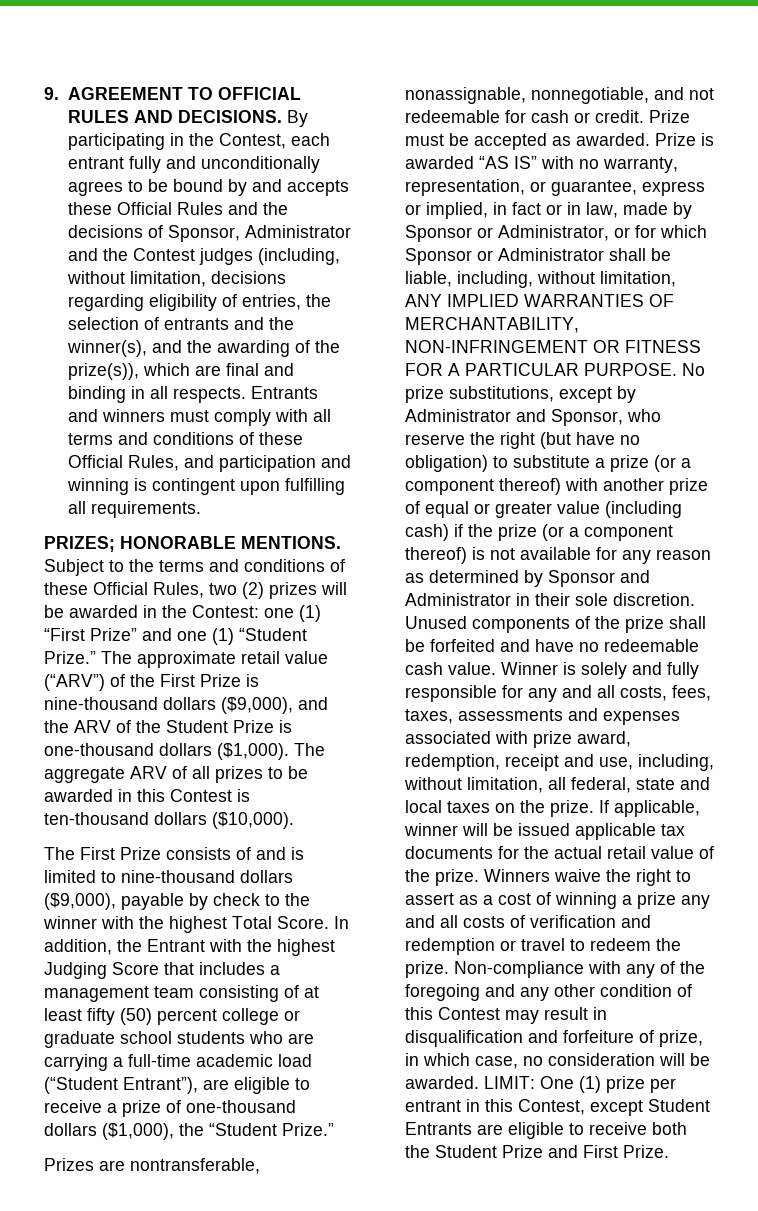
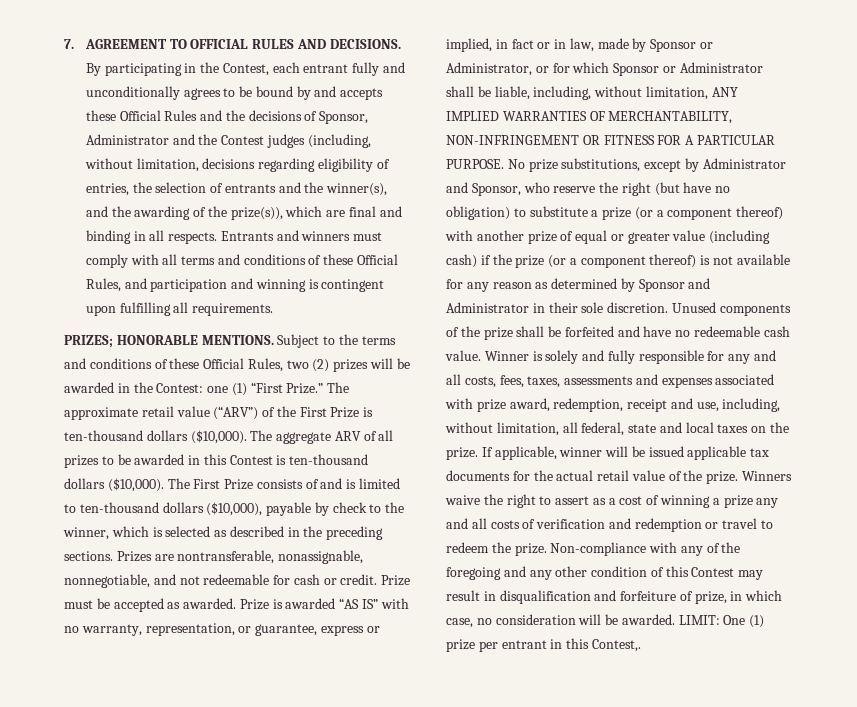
[44,87,59,100] 9. -> [64,39,74,49] 7.
[90,628,307,645] Prize” and one (1) “Student -> (283, 387) none
[44,697,328,714] [44,720,292,733] [44,743,289,760] nine-thousand dollars ($9,000), and the ARV of the Student Prize is one-thousand dollars ($1,000). -> [64,430,247,444] ten-thousand dollars ($10,000).
(294, 820) // -> (164, 485) none
[121,870,293,883] [44,893,116,910] nine-thousand dollars ($9,000), -> [79,502,263,516] ten-thousand dollars ($10,000),
[43,916,349,933] [44,939,335,956] [44,962,280,979] [44,985,319,1002] [44,1008,300,1025] [44,1031,314,1048] [44,1054,312,1071] [44,1077,310,1094] [44,1100,296,1117] [44,1123,334,1140] winner with the highest Total Score. In addition, the Entrant with the highest Judging Score that includes a management team consisting of at least fifty (50) percent college or graduate school students who are carrying a full-time academic load (“Student Entrant”), are eligible to receive a prize of one-thousand dollars ($1,000), the “Student Prize.” // -> [63,526,384,540] [64,551,113,561] winner, which is selected as described in the preceding sections.
[518,1099,710,1116] [405,1122,687,1139] [405,1145,669,1158] Contest, except Student Entrants are eligible to receive both the Student Prize and First Prize. -> [591,639,641,652] Contest,.

